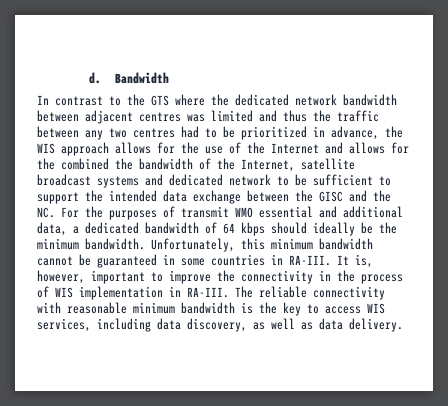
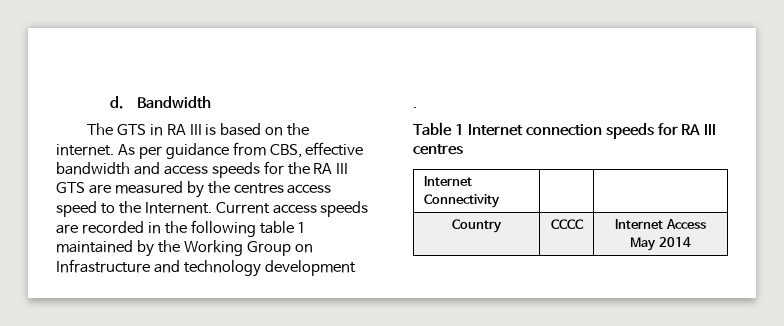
[37,94,397,106] [37,110,379,124] [37,126,403,140] [37,142,409,156] [37,158,355,172] [37,174,391,188] [37,190,391,204] [37,206,403,220] [37,222,397,236] [37,238,373,252] [37,254,373,268] [37,270,403,284] [37,286,385,300] [37,302,385,316] [37,318,403,332] In contrast to the GTS where the dedicated network bandwidth between adjacent centres was limited and thus the traffic between any two centres had to be prioritized in advance, the WIS approach allows for the use of the Internet and allows for the combined the bandwidth of the Internet, satellite broadcast systems and dedicated network to be sufficient to support the intended data exchange between the GISC and the NC. For the purposes of transmit WMO essential and additional data, a dedicated bandwidth of 64 kbps should ideally be the minimum bandwidth. Unfortunately, this minimum bandwidth cannot be guaranteed in some countries in RA-III. It is, however, important to improve the connectivity in the process of WIS implementation in RA-III. The reliable connectivity with reasonable minimum bandwidth is the key to access WIS services, including data discovery, as well as data delivery. -> [86,123,310,136] [56,142,364,159] [56,161,349,178] [56,181,332,198] [56,201,369,217] [56,220,307,237] [56,240,313,257] [56,259,356,277] [413,107,417,108] [413,122,717,139] [413,144,463,155] [423,176,472,186] [423,194,500,208] [452,219,502,233] [550,219,584,229] [615,219,706,229] [630,237,691,251] The GTS in RA III is based on the internet. As per guidance from CBS, effective bandwidth and access speeds for the RA III GTS are measured by the centres access speed to the Internent. Current access speeds are recorded in the following table 1 maintained by the Working Group on Infrastructure and technology development // . // Table 1 Internet connection speeds for RA III centres // Internet Connectivity | | // Country | CCCC | Internet Access May 2014

